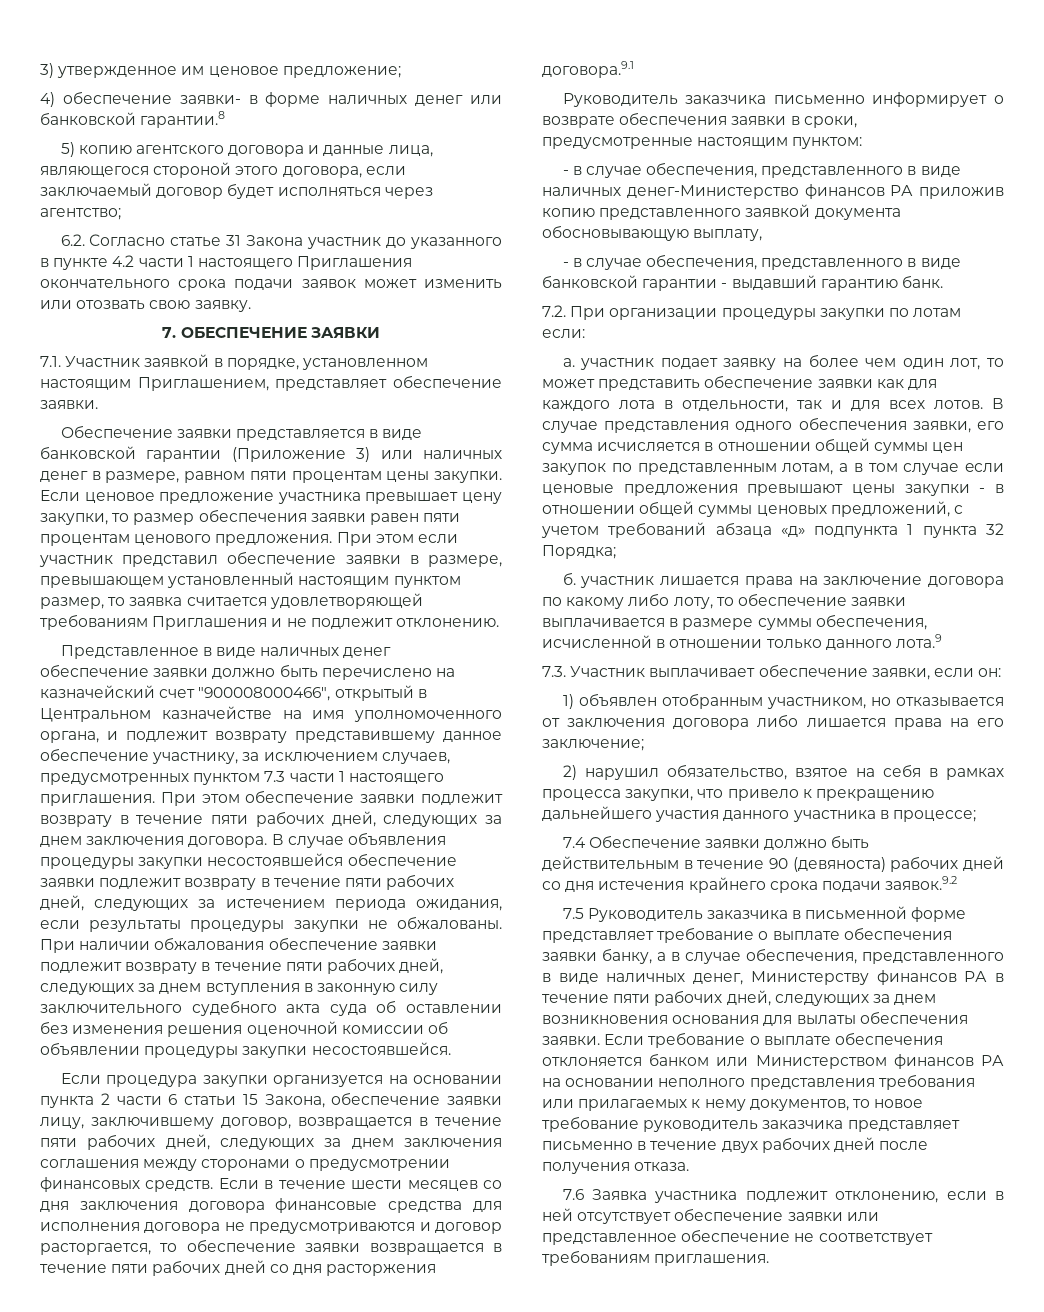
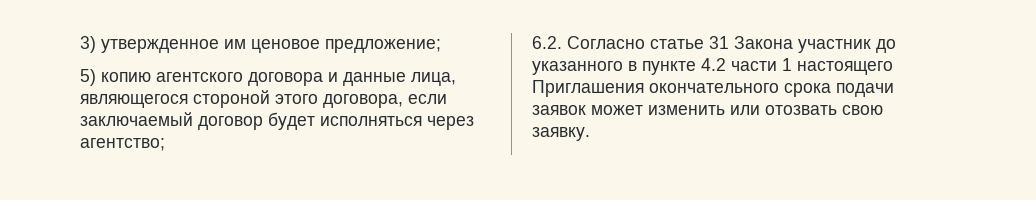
[40,91,502,107] [40,111,226,128] // 4) обеспечение заявки- в форме наличных денег или банковской гарантии.8 -> (441, 46) none
[162,327,380,338] [40,354,428,370] [40,375,502,391] [40,400,98,409] [60,425,423,441] [40,446,502,462] [40,471,503,483] [40,490,502,504] [40,509,461,525] [40,532,458,546] [39,551,502,567] [40,572,461,588] [40,593,423,609] [40,614,499,630] [60,645,392,659] [40,664,455,680] [40,685,427,701] [40,706,502,722] [40,731,502,743] [40,748,450,764] [40,771,444,785] [40,790,504,806] [40,811,503,827] [40,832,446,848] [40,853,457,869] [40,874,455,890] [40,895,502,911] [40,916,502,932] [40,937,437,953] [40,958,444,974] [40,983,439,995] [40,1000,503,1016] [40,1021,448,1037] [40,1042,451,1058] [60,1073,503,1087] [40,1092,502,1108] [40,1117,502,1129] [40,1134,502,1150] [40,1159,450,1171] [40,1177,502,1192] [40,1198,503,1213] [40,1222,502,1234] [40,1239,502,1255] [40,1260,437,1276] [542,61,634,78] [562,92,1004,107] [542,112,857,128] [542,137,863,149] [562,162,961,178] [542,184,1004,199] [542,204,901,220] [542,225,763,241] [562,254,961,270] [542,275,943,291] [542,305,962,320] [542,329,585,338] [562,354,1004,370] [542,375,937,391] [542,398,1004,412] [542,417,1004,433] [542,438,964,454] [542,463,1004,475] [542,484,1004,496] [542,501,963,517] [541,522,1004,538] [542,545,616,559] [562,572,1004,588] [542,593,907,609] [542,614,927,630] [542,634,942,650] [542,664,1002,680] [562,693,1004,709] [542,714,1005,730] [542,739,644,751] [562,764,1004,780] [542,789,934,801] [542,806,976,822] [562,835,870,850] [542,856,1004,872] [542,876,958,893] [562,906,967,922] [542,927,952,943] [542,948,1004,964] [542,970,1004,985] [542,990,937,1006] [542,1011,968,1026] [542,1032,943,1048] [542,1053,1004,1069] [542,1074,975,1090] [542,1099,924,1111] [542,1116,960,1132] [542,1137,929,1153] [542,1162,690,1174] [562,1189,1004,1203] [542,1208,879,1224] [542,1229,933,1245] [542,1250,770,1266] // 7. ОБЕСПЕЧЕНИЕ ЗАЯВКИ // 7.1. Участник заявкой в порядке, установленном настоящим Приглашением, представляет обеспечение заявки. // Обеспечение заявки представляется в виде банковской гарантии (Приложение 3) или наличных денег в размере, равном пяти процентам цены закупки. Если ценовое предложение участника превышает цену закупки, то размер обеспечения заявки равен пяти процентам ценового предложения. При этом если участник представил обеспечение заявки в размере, превышающем установленный настоящим пунктом размер, то заявка считается удовлетворяющей требованиям Приглашения и не подлежит отклонению. // Представленное в виде наличных денег обеспечение заявки должно быть перечислено на казначейский счет "900008000466", открытый в Центральном казначействе на имя уполномоченного органа, и подлежит возврату представившему данное обеспечение участнику, за исключением случаев, предусмотренных пунктом 7.3 части 1 настоящего приглашения. При этом обеспечение заявки подлежит возврату в течение пяти рабочих дней, следующих за днем заключения договора. В случае объявления процедуры закупки несостоявшейся обеспечение заявки подлежит возврату в течение пяти рабочих дней, следующих за истечением периода ожидания, если результаты процедуры закупки не обжалованы. При наличии обжалования обеспечение заявки подлежит возврату в течение пяти рабочих дней, следующих за днем вступления в законную силу заключительного судебного акта суда об оставлении без изменения решения оценочной комиссии об объявлении процедуры закупки несостоявшейся. // Если процедура закупки организуется на основании пункта 2 части 6 статьи 15 Закона, обеспечение заявки лицу, заключившему договор, возвращается в течение пяти рабочих дней, следующих за днем заключения соглашения между сторонами о предусмотрении финансовых средств. Если в течение шести месяцев со дня заключения договора финансовые средства для исполнения договора не предусмотриваются и договор расторгается, то обеспечение заявки возвращается в течение пяти рабочих дней со дня расторжения договора.9.1 // Руководитель заказчика письменно информирует о возврате обеспечения заявки в сроки, предусмотренные настоящим пунктом: // - в случае обеспечения, представленного в виде наличных денег-Министерствo финансов РА приложив копию представленного заявкой документа обосновывающую выплату, // - в случае обеспечения, представленного в виде банковской гарантии - выдавший гарантию банк. // 7.2. При организации процедуры закупки по лотам если: // а. участник подает заявку на более чем один лот, то может представить обеспечение заявки как для каждого лота в отдельности, так и для всех лотов. В случае представления одного обеспечения заявки, его сумма исчисляется в отношении общей суммы цен закупок по представленным лотам, а в том случае eсли ценовые предложения превышают цены закупки - в отношении общей суммы ценовых предложений, с учетом требований абзаца «д» подпункта 1 пункта 32 Порядка; // б. участник лишается права на заключение договора по какому либо лоту, то обеспечение заявки выплачивается в размере суммы обеспечения, исчисленной в отношении только данного лота.9 // 7.3. Участник выплачивает обеспечение заявки, если он: // 1) объявлен отобранным участником, но отказывается от заключения договора либо лишается права на его заключение; // 2) нарушил обязательство, взятое на себя в рамках процесса закупки, что привело к прекращению дальнейшего участия данного участника в процессе; // 7.4 Обеспечение заявки должно быть действительным в течение 90 (девяноста) рабочих дней со дня истечения крайнего срока подачи заявок.9.2 // 7.5 Руководитель заказчика в письменной форме представляет требование о выплате обеспечения заявки банку, а в случае обеспечения, представленного в виде наличных денег, Министерству финансов РА в течение пяти рабочих дней, следующих за днем возникновения основания для вылаты обеспечения заявки. Если требование о выплате обеспечения отклоняется банком или Министерством финансов РА на основании неполного представления требования или прилагаемых к нему документов, то новое требование руководитель заказчика представляет письменно в течение двух рабочих дней после получения отказа. // 7.6 Заявка участника подлежит отклонению, если в ней отсутствует обеспечение заявки или представленное обеспечение не соответствует требованиям приглашения. -> (590, 134) none

